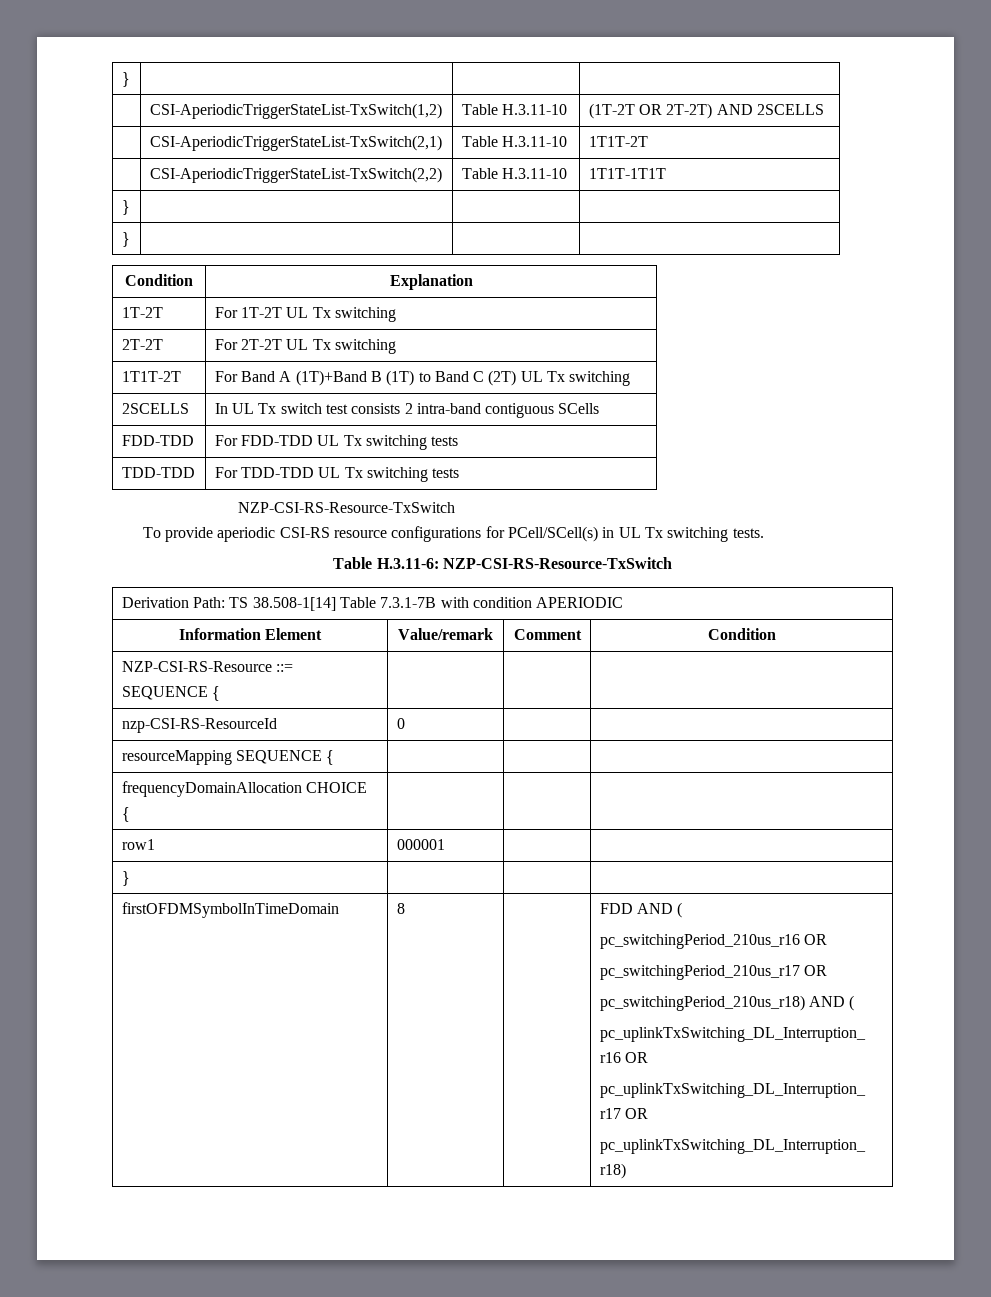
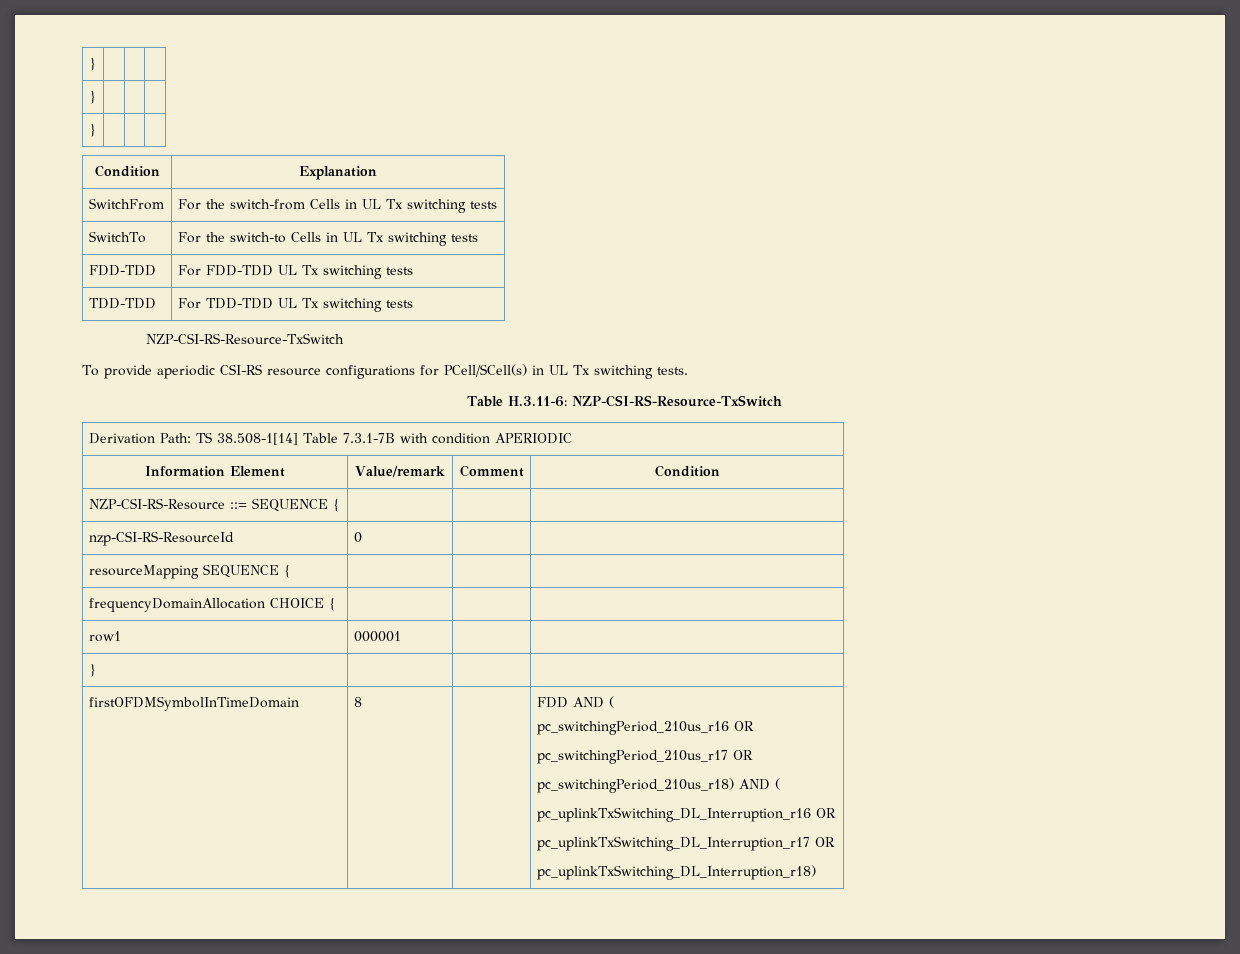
[121,72,130,87] [149,103,442,119] [461,104,567,115] [588,103,824,119] [149,135,442,151] [461,136,567,147] [588,136,648,147] [149,167,442,183] [461,168,567,179] [588,168,666,179] } | | | // | CSI-AperiodicTriggerStateList-TxSwitch(1,2) | Table H.3.11-10 | (1T-2T OR 2T-2T) AND 2SCELLS // | CSI-AperiodicTriggerStateList-TxSwitch(2,1) | Table H.3.11-10 | 1T1T-2T // | CSI-AperiodicTriggerStateList-TxSwitch(2,2) | Table H.3.11-10 | 1T1T-1T1T -> [88,58,96,71] } | | |
[121,307,163,318] [214,307,396,322] [121,339,163,350] [214,339,396,354] [121,371,181,382] [214,370,631,386] [121,403,189,414] [214,403,600,418] 1T-2T | For 1T-2T UL Tx switching // 2T-2T | For 2T-2T UL Tx switching // 1T1T-2T | For Band A (1T)+Band B (1T) to Band C (2T) UL Tx switching // 2SCELLS | In UL Tx switch test consists 2 intra-band contiguous SCells -> [88,198,164,210] [177,199,497,213] [88,231,146,243] [177,232,478,246] SwitchFrom | For the switch-from Cells in UL Tx switching tests // SwitchTo | For the switch-to Cells in UL Tx switching tests

